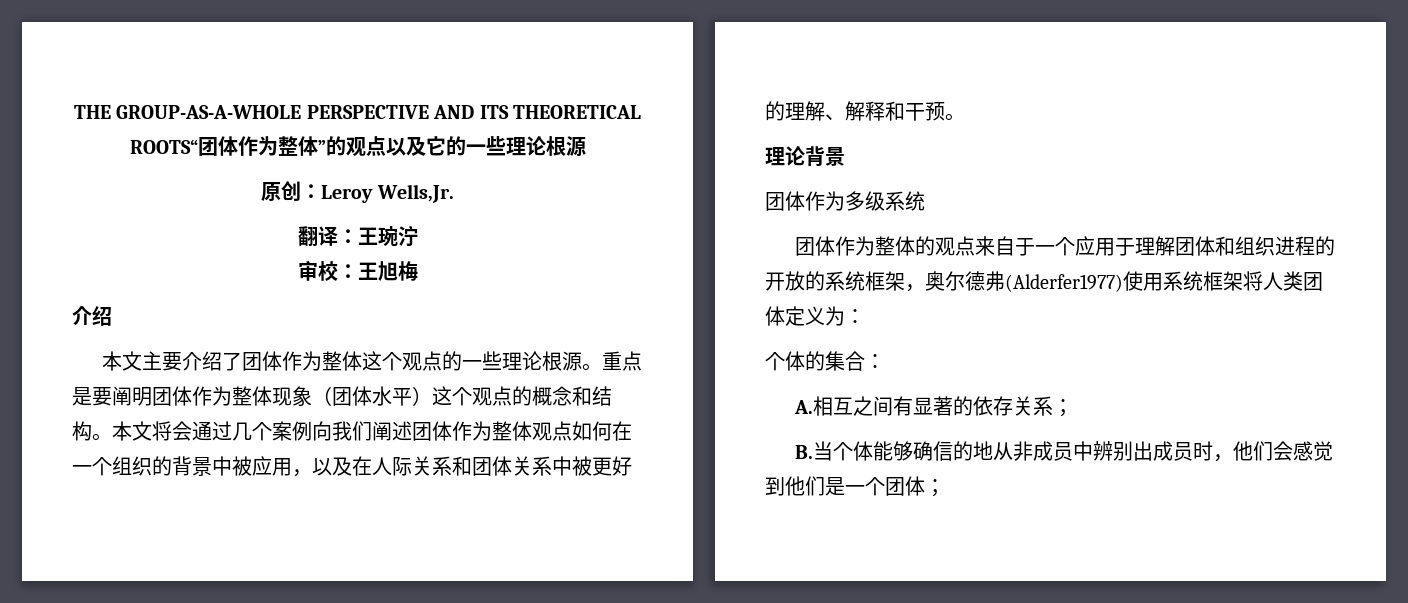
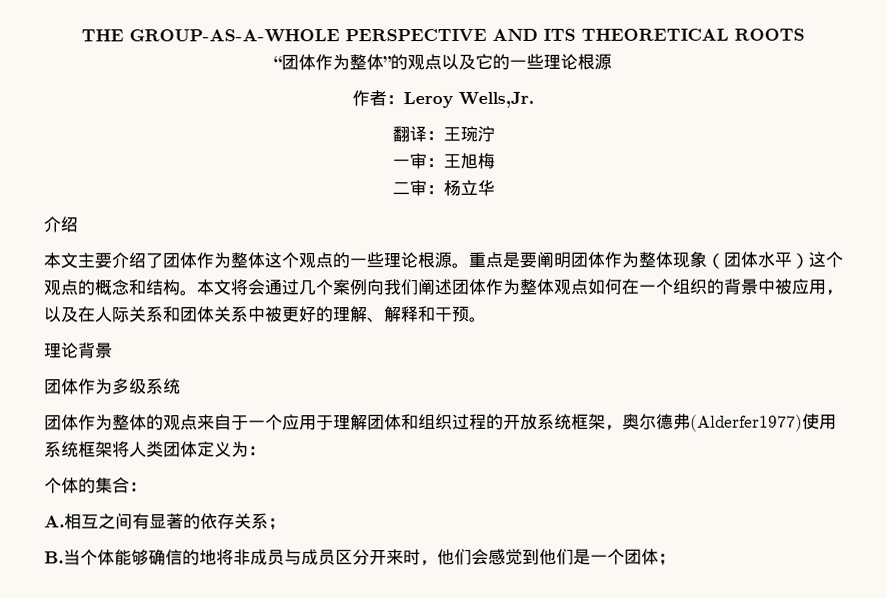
[129,139,198,154] ROOTS“ -> [734,28,805,41] [273,56,283,69] ROOTS // “
[261,181,302,201] 原创 -> [352,90,387,107] 作者
[297,260,338,281] 审校 -> [391,153,427,170] 一审
(418, 271) none -> [391,179,495,197] // 二审：杨立华
[1274,236,1295,256] 进 -> [452,413,470,430] 过
[805,271,825,291] 的 -> (538, 421) none
[992,441,1193,461] 从非成员中辨别出成员 -> [216,549,404,566] 将非成员与成员区分开来

